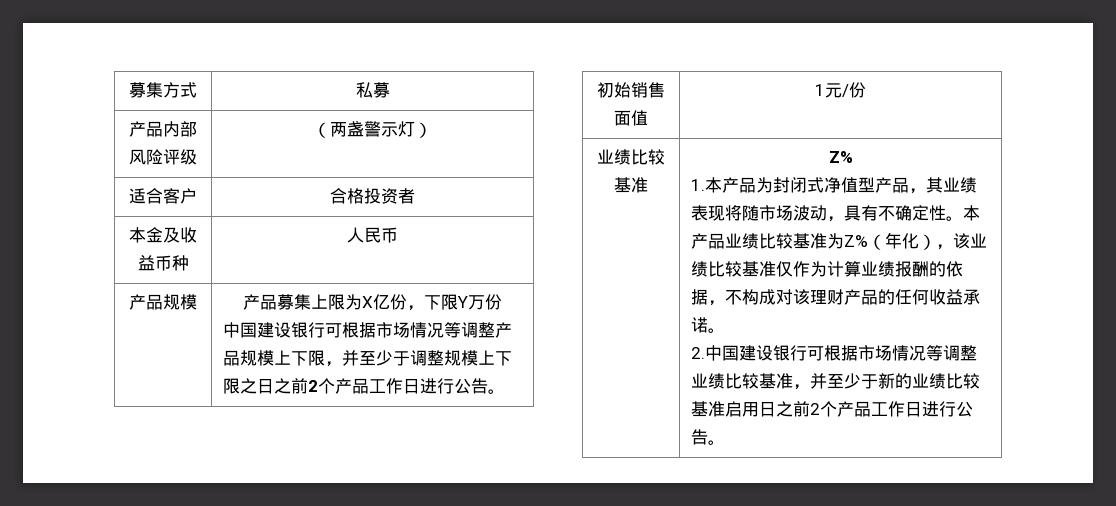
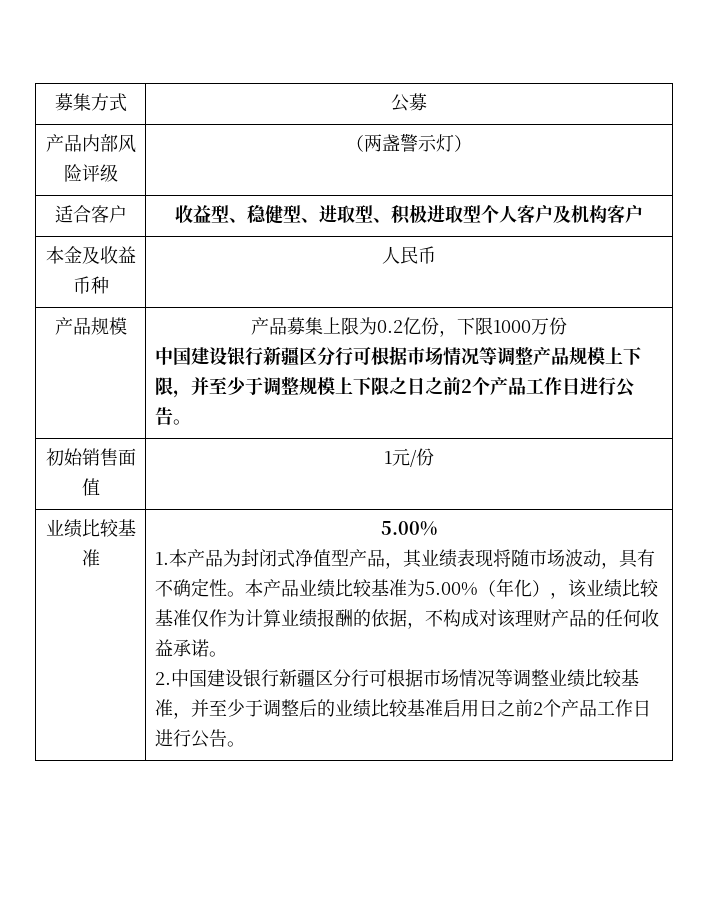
[355,82,373,98] 私 -> [391,94,409,112] 公
[330,188,416,204] 合格投资者 -> [175,204,643,225] 收益型、稳健型、进取型、积极进取型个人客户及机构客户
[362,296,373,308] X -> [377,320,403,333] 0.2
[457,296,469,308] Y -> [493,320,531,333] 1000
(326, 330) none -> [263,347,354,366] 新疆区分行
[828,151,853,163] Z% -> [381,521,437,536] 5.00%
[844,235,869,247] Z% -> [425,581,479,596] 5.00%
(808, 353) none -> [279,669,370,687] 新疆区分行
[878,373,896,389] 新 -> [263,699,318,717] 调整后

